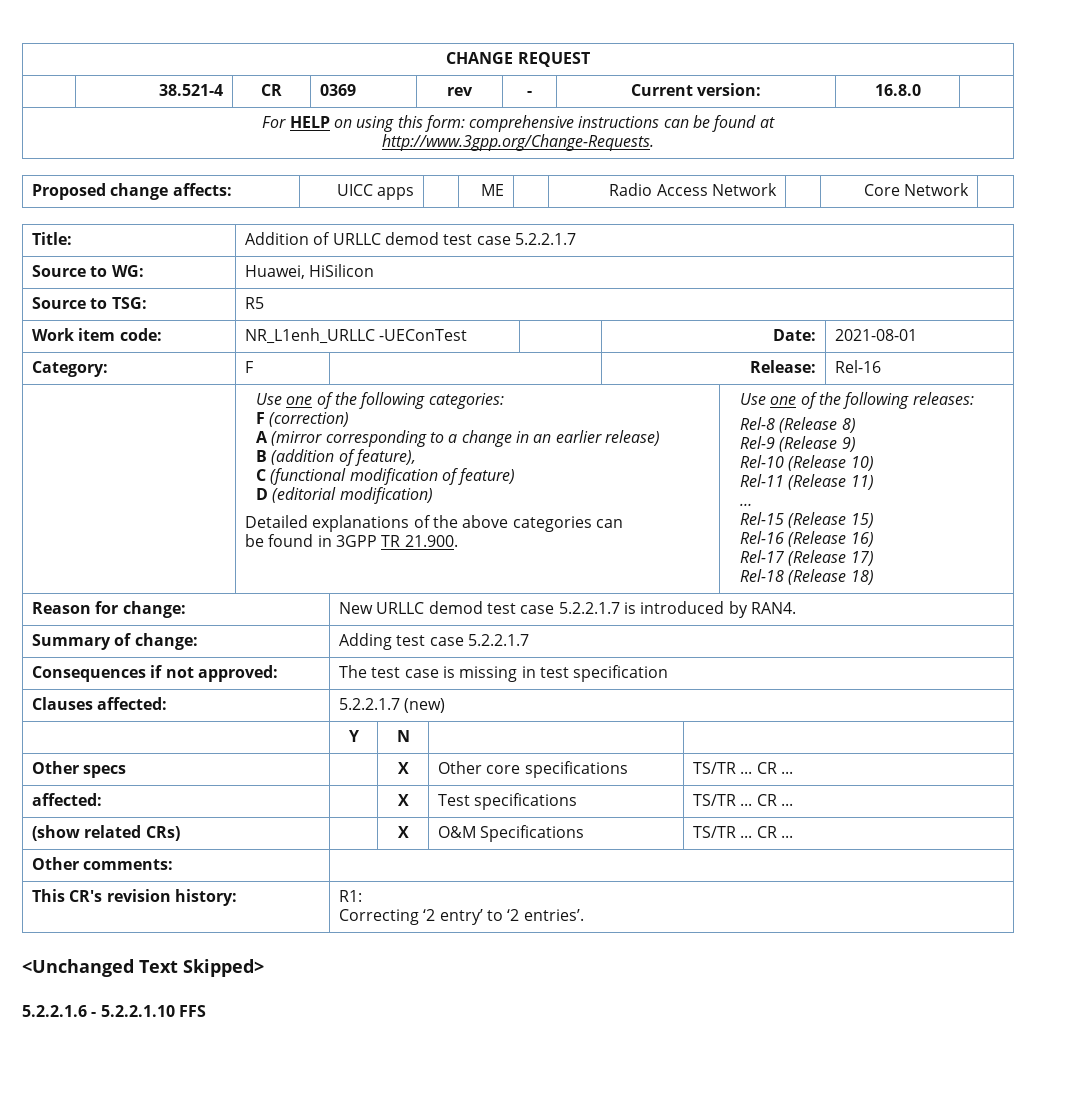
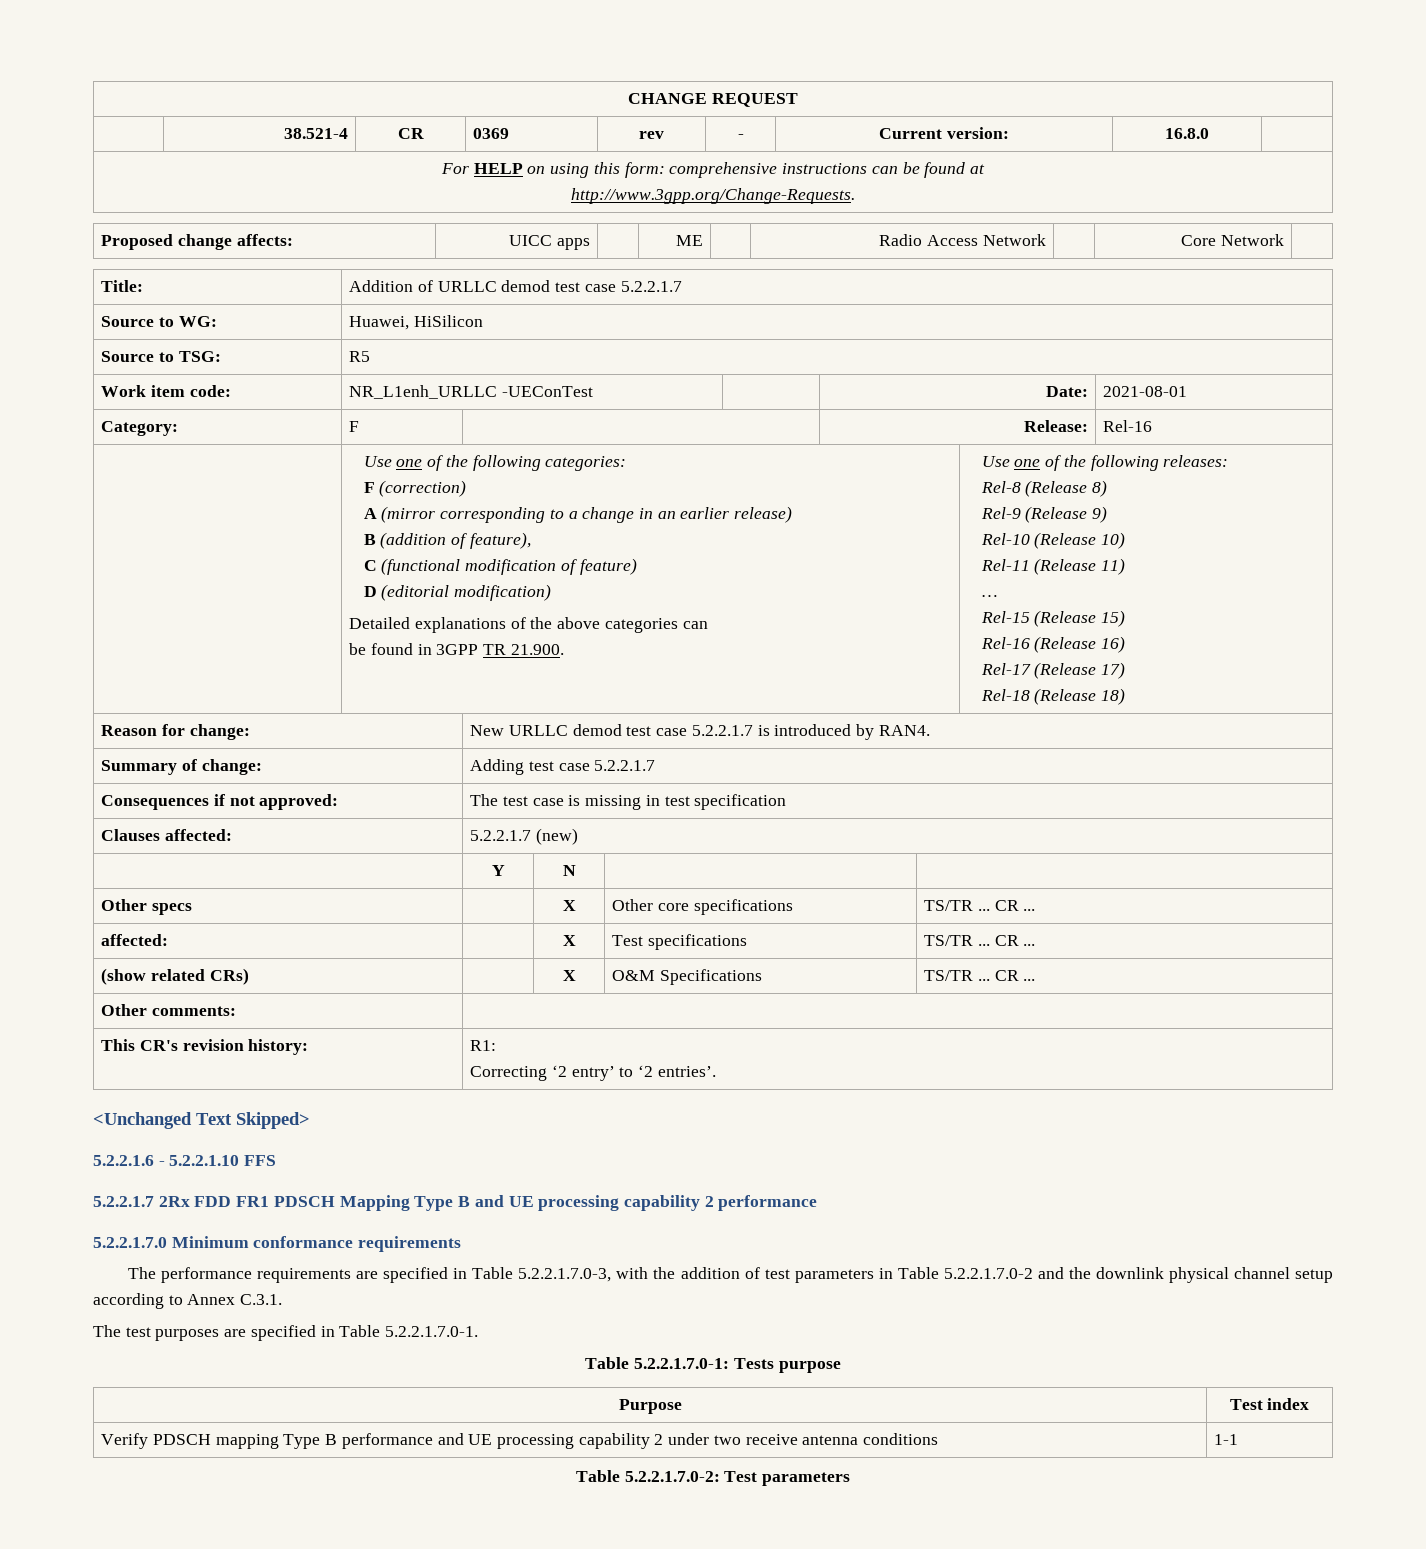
(206, 1011) none -> [93,1195,818,1211] [93,1236,462,1252] [128,1267,1334,1283] [93,1293,283,1309] [93,1325,479,1341] [585,1357,841,1373] [618,1399,682,1414] [1229,1398,1310,1410] [101,1433,939,1449] [1214,1434,1239,1445] [575,1470,851,1486] // 5.2.2.1.7 2Rx FDD FR1 PDSCH Mapping Type B and UE processing capability 2 performance // 5.2.2.1.7.0 Minimum conformance requirements // The performance requirements are specified in Table 5.2.2.1.7.0-3, with the addition of test parameters in Table 5.2.2.1.7.0-2 and the downlink physical channel setup according to Annex C.3.1. // The test purposes are specified in Table 5.2.2.1.7.0-1. // Table 5.2.2.1.7.0-1: Tests purpose // Purpose | Test index // Verify PDSCH mapping Type B performance and UE processing capability 2 under two receive antenna conditions | 1-1 // Table 5.2.2.1.7.0-2: Test parameters

